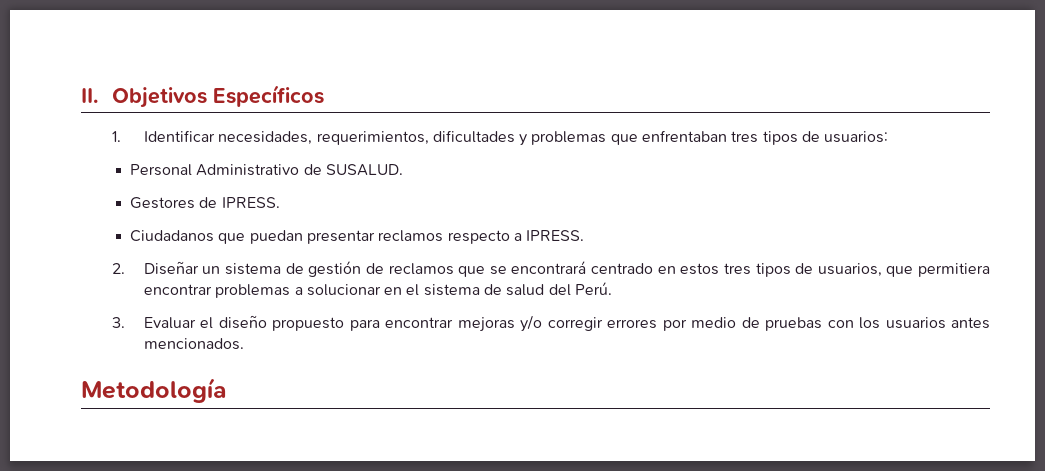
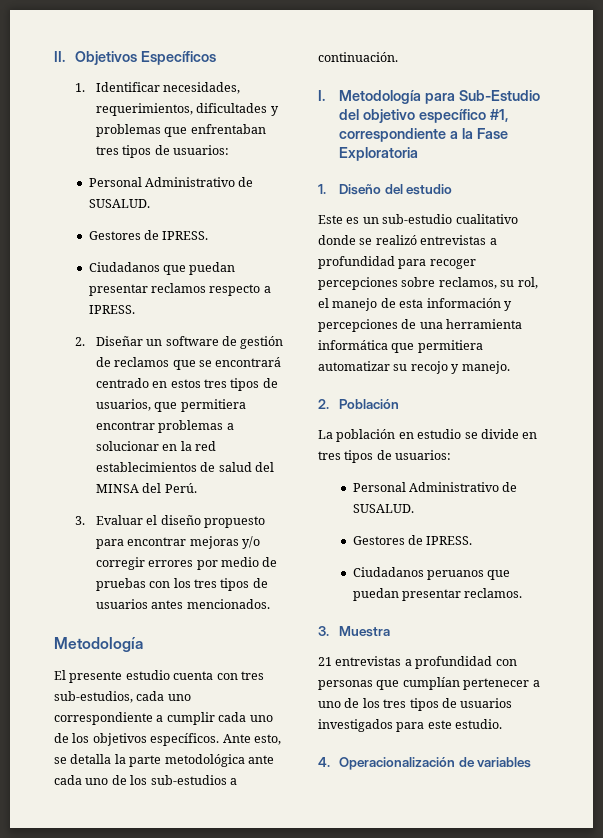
[225,263,282,275] sistema -> [165,336,219,346] software
[406,284,480,296] el sistema -> [180,441,217,451] [95,462,197,472] la red establecimientos
(571, 290) none -> [95,483,162,493] MINSA del
(881, 323) none -> [194,578,268,591] tres tipos de
(226, 390) none -> [54,670,264,683] [54,691,191,703] [54,712,273,725] [54,733,281,746] [54,754,274,767] [54,775,237,785] [318,52,398,62] [318,90,540,104] [338,109,508,123] [338,128,508,142] [338,147,418,161] [318,184,453,195] [318,214,518,224] [318,235,497,245] [318,256,476,269] [318,277,538,290] [318,298,512,311] [318,319,523,332] [318,340,483,353] [318,361,510,374] [318,399,399,409] [318,429,538,442] [318,450,452,463] [352,482,518,492] [352,504,414,513] [352,535,473,545] [352,567,511,580] [352,588,523,601] [318,626,390,637] [318,656,517,669] [318,677,540,690] [318,698,513,711] [318,719,503,732] [318,757,532,770] // El presente estudio cuenta con tres sub-estudios, cada uno correspondiente a cumplir cada uno de los objetivos específicos. Ante esto, se detalla la parte metodológica ante cada uno de los sub-estudios a continuación. // I. Metodología para Sub-Estudio del objetivo específico #1, correspondiente a la Fase Exploratoria // 1. Diseño del estudio // Este es un sub-estudio cualitativo donde se realizó entrevistas a profundidad para recoger percepciones sobre reclamos, su rol, el manejo de esta información y percepciones de una herramienta informática que permitiera automatizar su recojo y manejo. // 2. Población // La población en estudio se divide en tres tipos de usuarios: // Personal Administrativo de SUSALUD. // Gestores de IPRESS. // Ciudadanos peruanos que puedan presentar reclamos. // 3. Muestra // 21 entrevistas a profundidad con personas que cumplían pertenecer a uno de los tres tipos de usuarios investigados para este estudio. // 4. Operacionalización de variables

